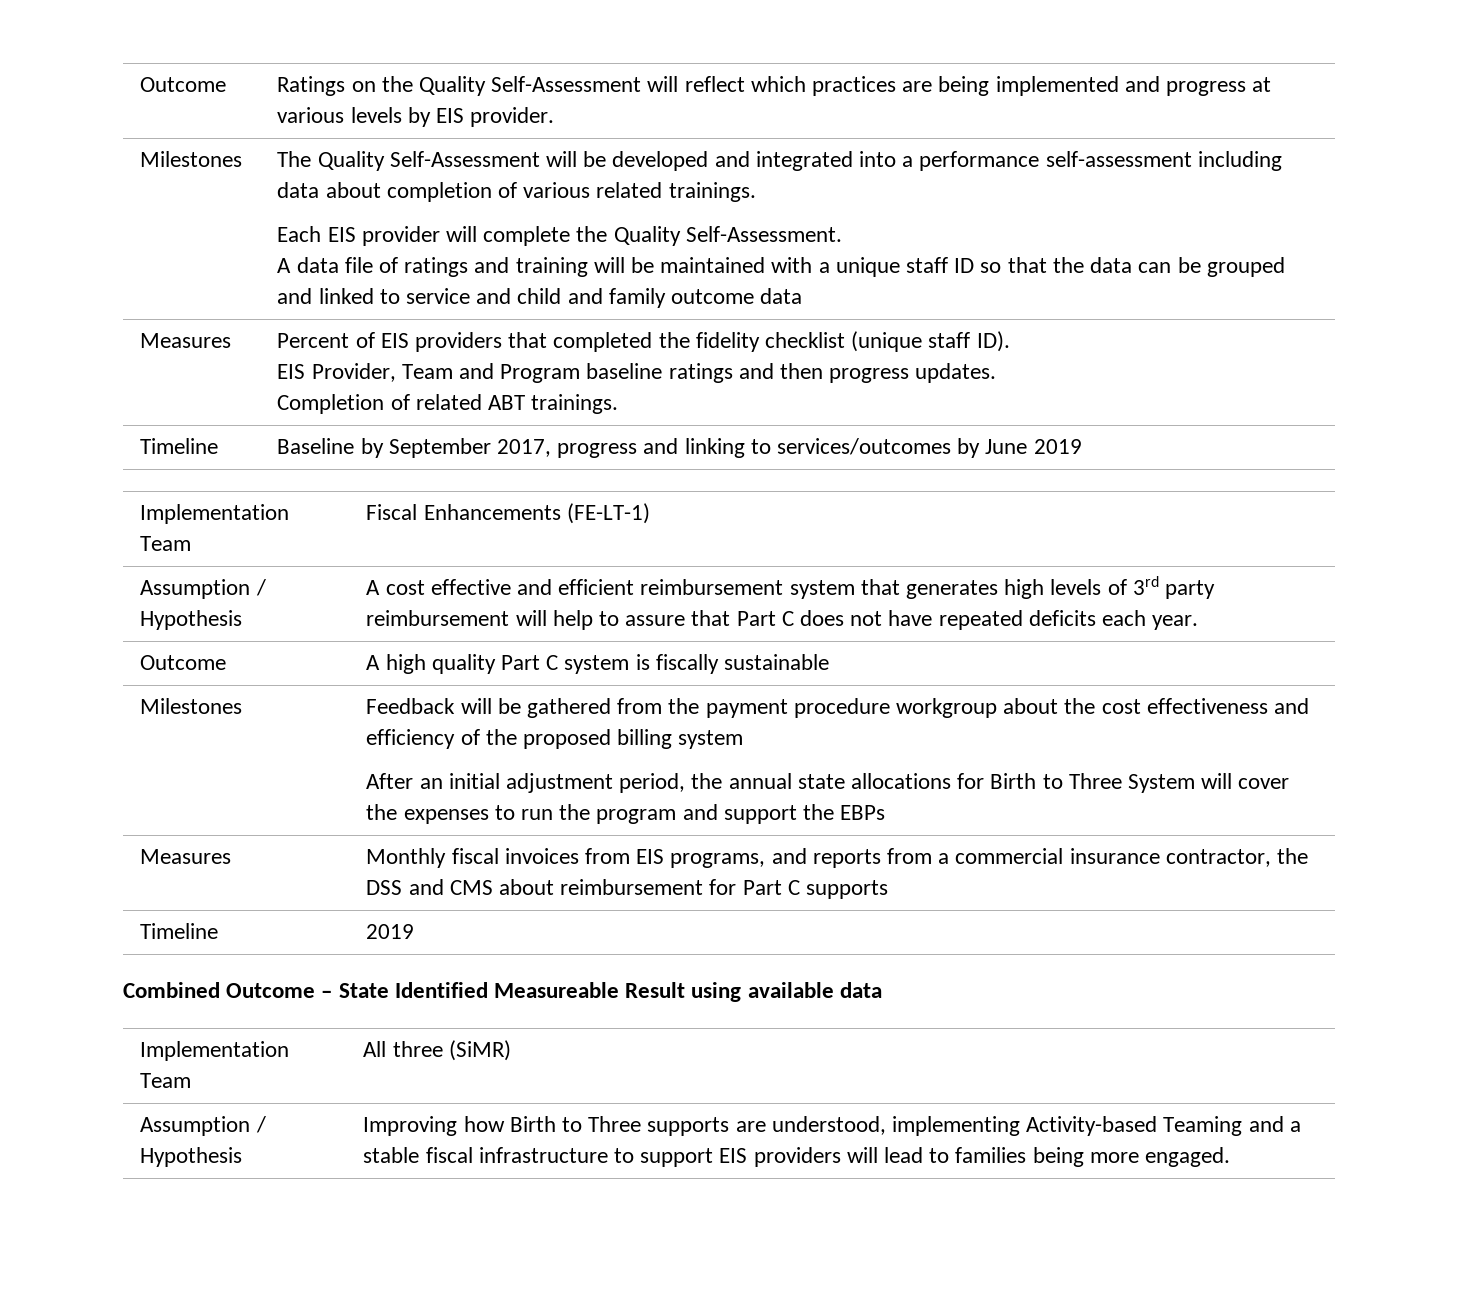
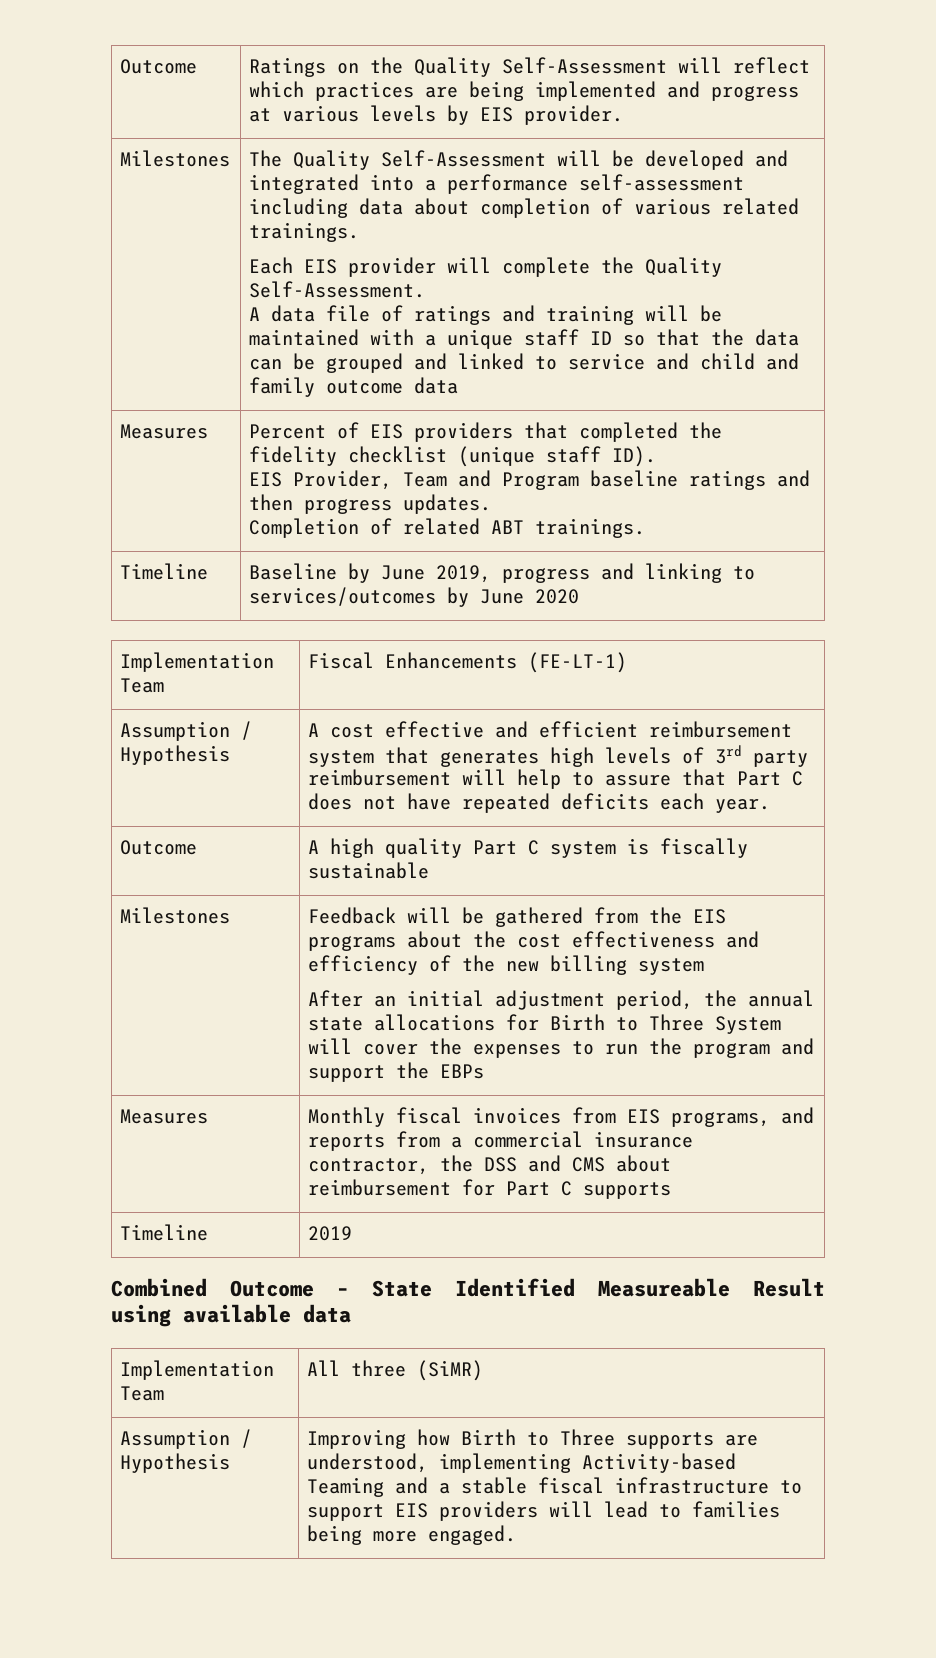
[388,438,551,458] September 2017, -> [381,565,492,583] June 2019,
[1033,439,1082,454] 2019 -> [535,589,580,604] 2020
[705,698,998,718] payment procedure workgroup -> [693,909,727,924] [308,935,397,951] EIS programs
[522,729,611,749] proposed -> [506,961,540,972] new

